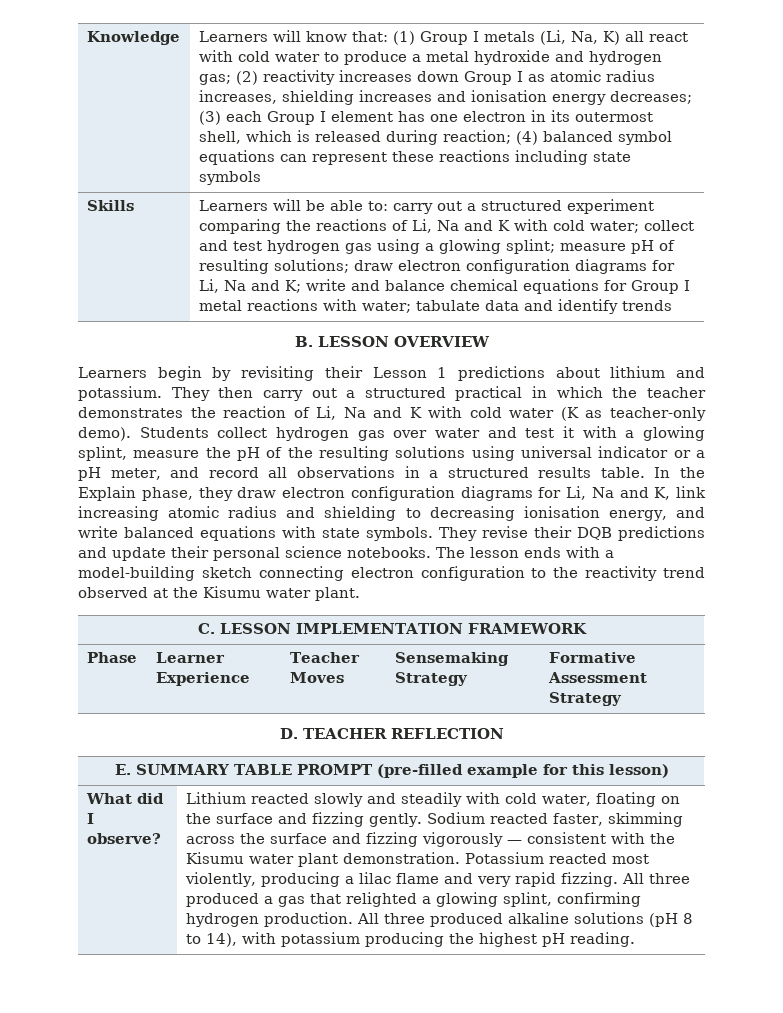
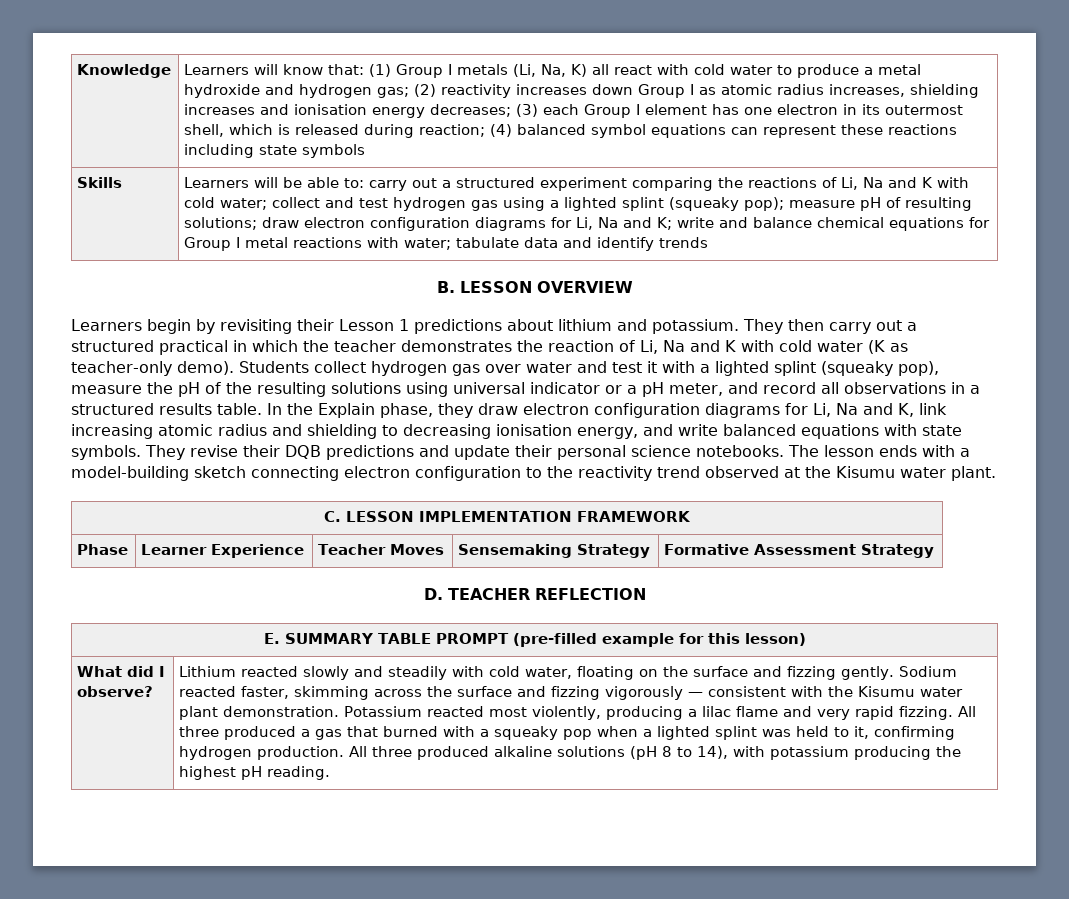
[439,239,556,254] glowing splint; -> [564,197,785,211] lighted splint (squeaky pop);
[643,426,705,441] [78,446,127,461] glowing splint, -> [714,361,939,376] lighted splint (squeaky pop),
[346,892,553,907] relighted a glowing splint, -> [383,726,870,740] burned with a squeaky pop when a lighted splint was held to it,

